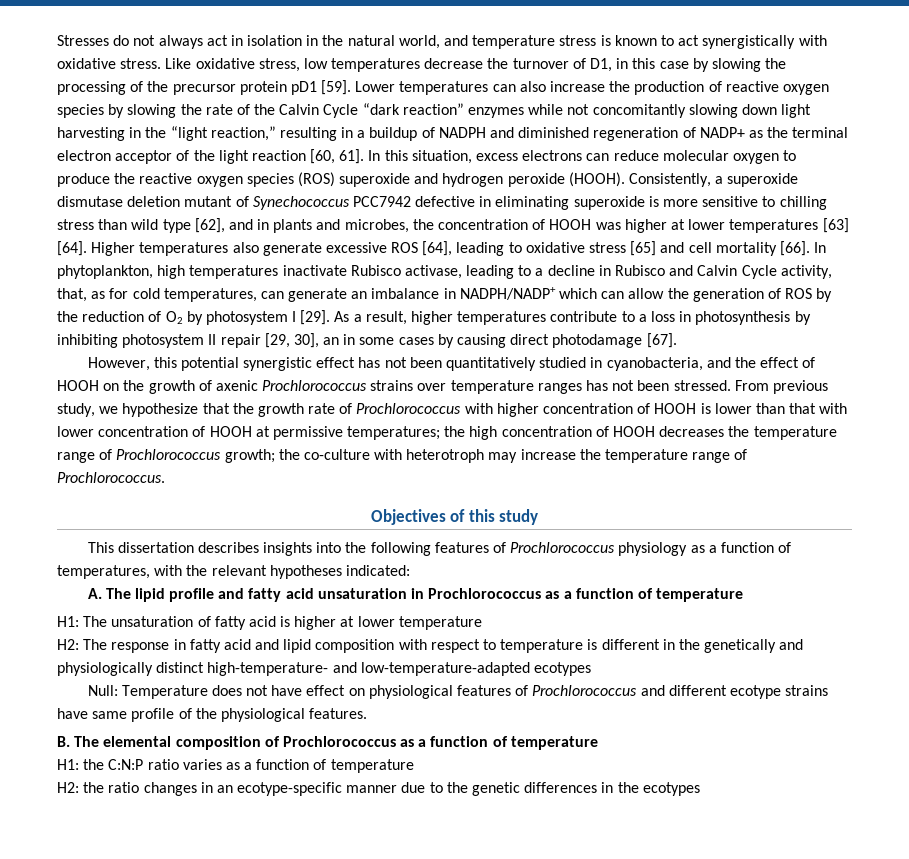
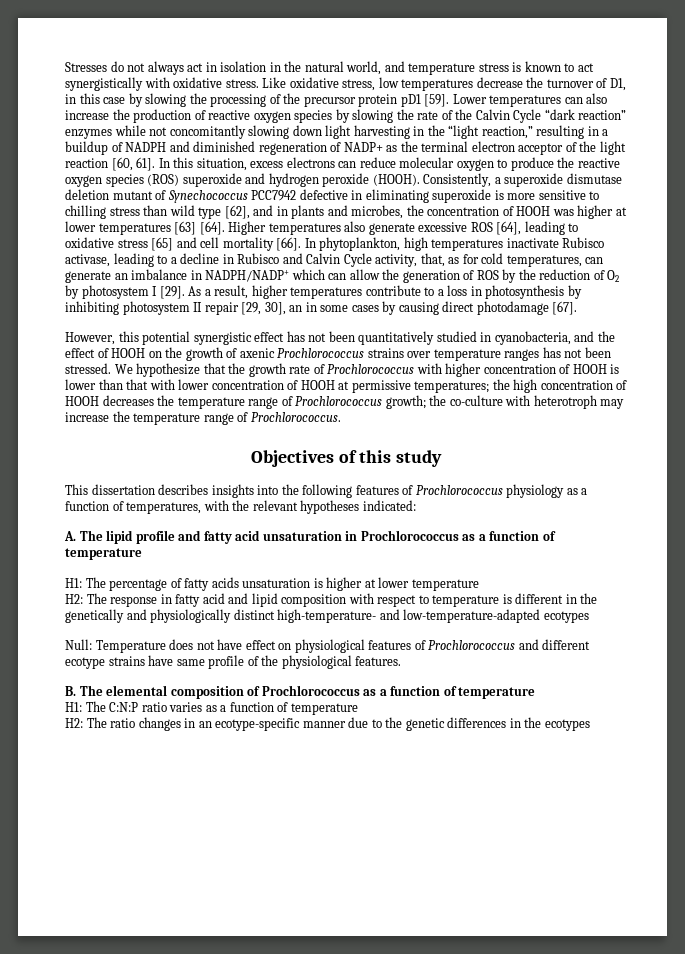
[734,380,828,394] [57,403,119,417] From previous study, we -> [114,364,133,374] We
[111,616,194,627] unsaturation -> [109,579,168,591] percentage
[248,616,276,627] acid -> [211,577,311,588] acids unsaturation
[83,759,105,770] the -> [85,701,106,712] The
[83,782,105,793] the -> [86,717,107,728] The

